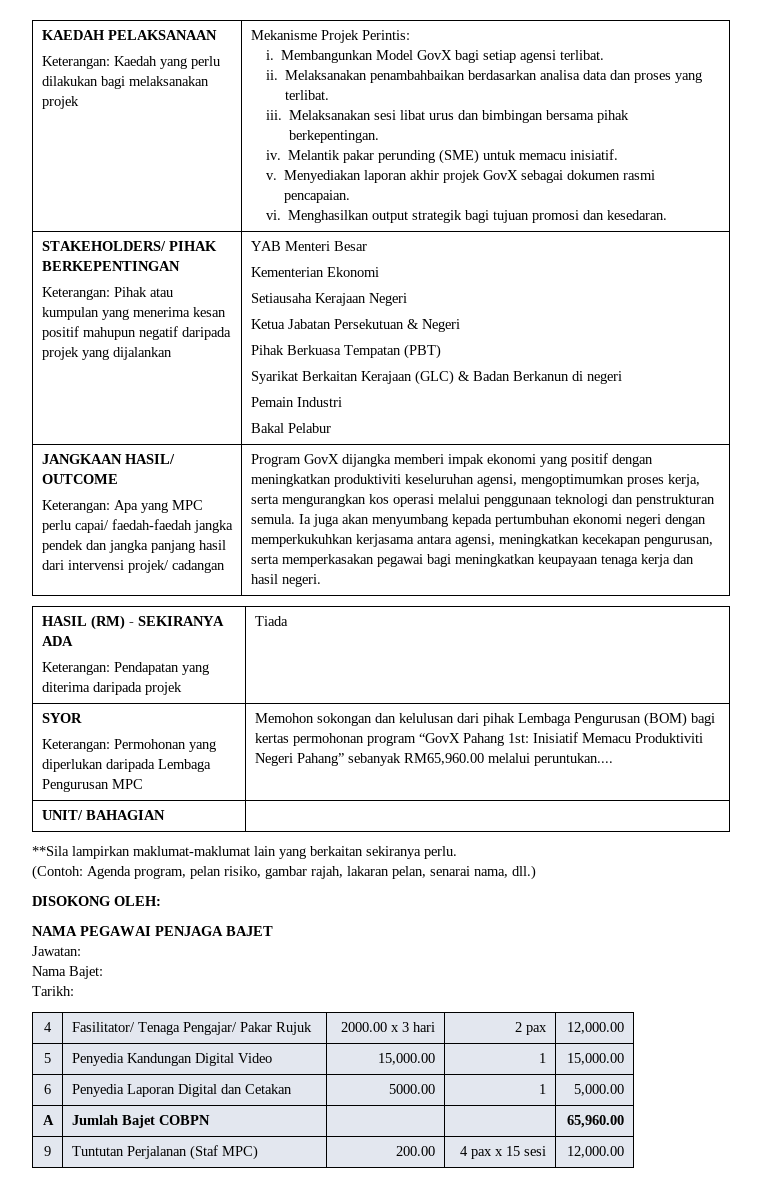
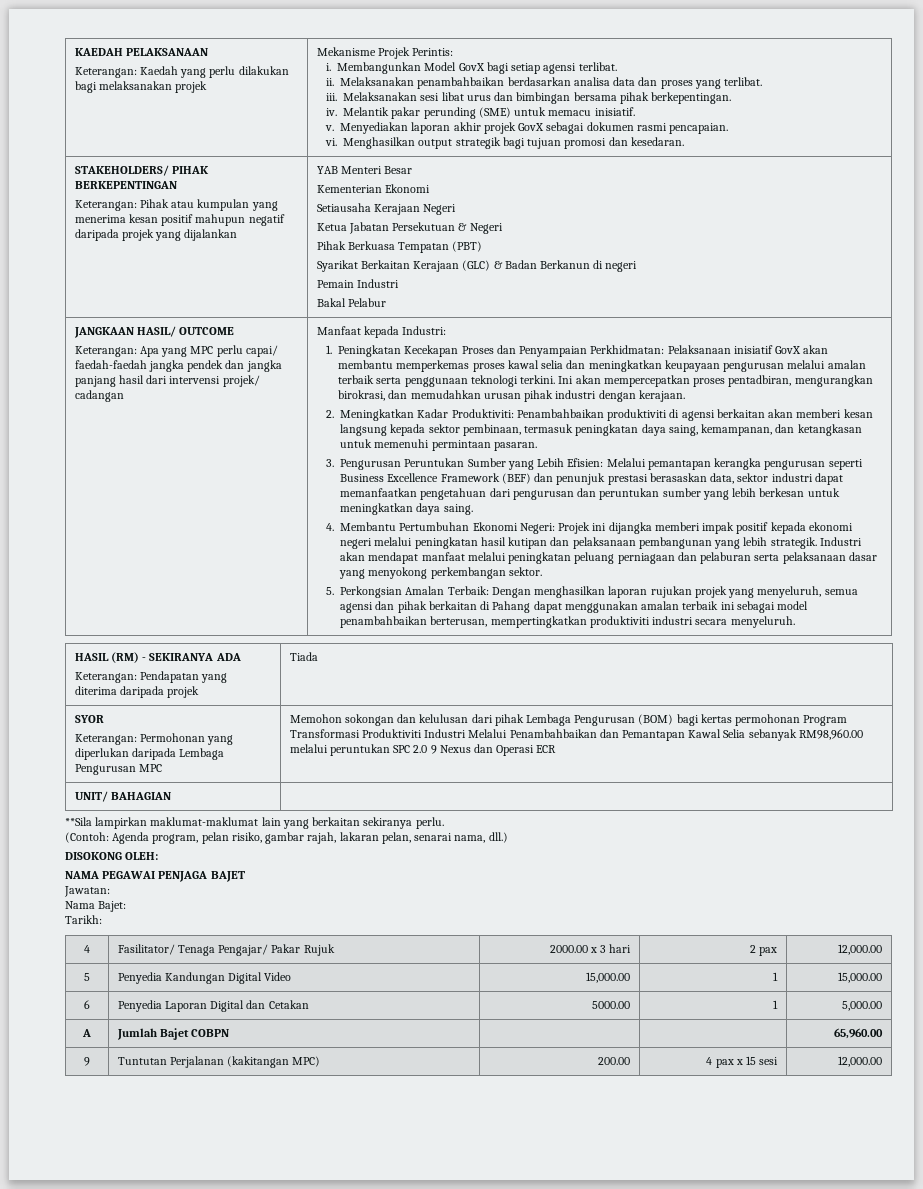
[250,453,653,467] [250,474,700,487] [250,494,715,507] [250,514,706,527] [250,534,713,547] [250,554,694,567] [250,574,321,587] Program GovX dijangka memberi impak ekonomi yang positif dengan meningkatkan produktiviti keseluruhan agensi, mengoptimumkan proses kerja, serta mengurangkan kos operasi melalui penggunaan teknologi dan penstrukturan semula. Ia juga akan menyumbang kepada pertumbuhan ekonomi negeri dengan memperkukuhkan kerjasama antara agensi, meningkatkan kecekapan pengurusan, serta memperkasakan pegawai bagi meningkatkan keupayaan tenaga kerja dan hasil negeri. -> [316,326,447,338] [326,345,829,357] [338,360,866,372] [338,375,873,387] [338,390,685,402] [326,409,873,421] [340,424,862,436] [340,439,537,451] [326,458,863,470] [340,473,843,485] [340,488,840,500] [340,503,473,515] [326,522,853,534] [340,537,862,549] [340,552,877,564] [339,567,542,579] [326,586,858,598] [340,601,808,613] [340,616,795,628] Manfaat kepada Industri: // 1. Peningkatan Kecekapan Proses dan Penyampaian Perkhidmatan: Pelaksanaan inisiatif GovX akan membantu memperkemas proses kawal selia dan meningkatkan keupayaan pengurusan melalui amalan terbaik serta penggunaan teknologi terkini. Ini akan mempercepatkan proses pentadbiran, mengurangkan birokrasi, dan memudahkan urusan pihak industri dengan kerajaan. // 2. Meningkatkan Kadar Produktiviti: Penambahbaikan produktiviti di agensi berkaitan akan memberi kesan langsung kepada sektor pembinaan, termasuk peningkatan daya saing, kemampanan, dan ketangkasan untuk memenuhi permintaan pasaran. // 3. Pengurusan Peruntukan Sumber yang Lebih Efisien: Melalui pemantapan kerangka pengurusan seperti Business Excellence Framework (BEF) dan penunjuk prestasi berasaskan data, sektor industri dapat memanfaatkan pengetahuan dari pengurusan dan peruntukan sumber yang lebih berkesan untuk meningkatkan daya saing. // 4. Membantu Pertumbuhan Ekonomi Negeri: Projek ini dijangka memberi impak positif kepada ekonomi negeri melalui peningkatan hasil kutipan dan pelaksanaan pembangunan yang lebih strategik. Industri akan mendapat manfaat melalui peningkatan peluang perniagaan dan pelaburan serta pelaksanaan dasar yang menyokong perkembangan sektor. // 5. Perkongsian Amalan Terbaik: Dengan menghasilkan laporan rujukan projek yang menyeluruh, semua agensi dan pihak berkaitan di Pahang dapat menggunakan amalan terbaik ini sebagai model penambahbaikan berterusan, mempertingkatkan produktiviti industri secara menyeluruh.
[366,732,703,746] [254,753,613,766] program “GovX Pahang 1st: Inisiatif Memacu Produktiviti Negeri Pahang” sebanyak RM65,960.00 melalui peruntukan.... -> [803,715,848,726] [289,729,863,741] [289,744,557,756] Program Transformasi Produktiviti Industri Melalui Penambahbaikan dan Pemantapan Kawal Selia sebanyak RM98,960.00 melalui peruntukan SPC 2.0 9 Nexus dan Operasi ECR
[189,1145,218,1160] (Staf -> [227,1056,290,1068] (kakitangan

